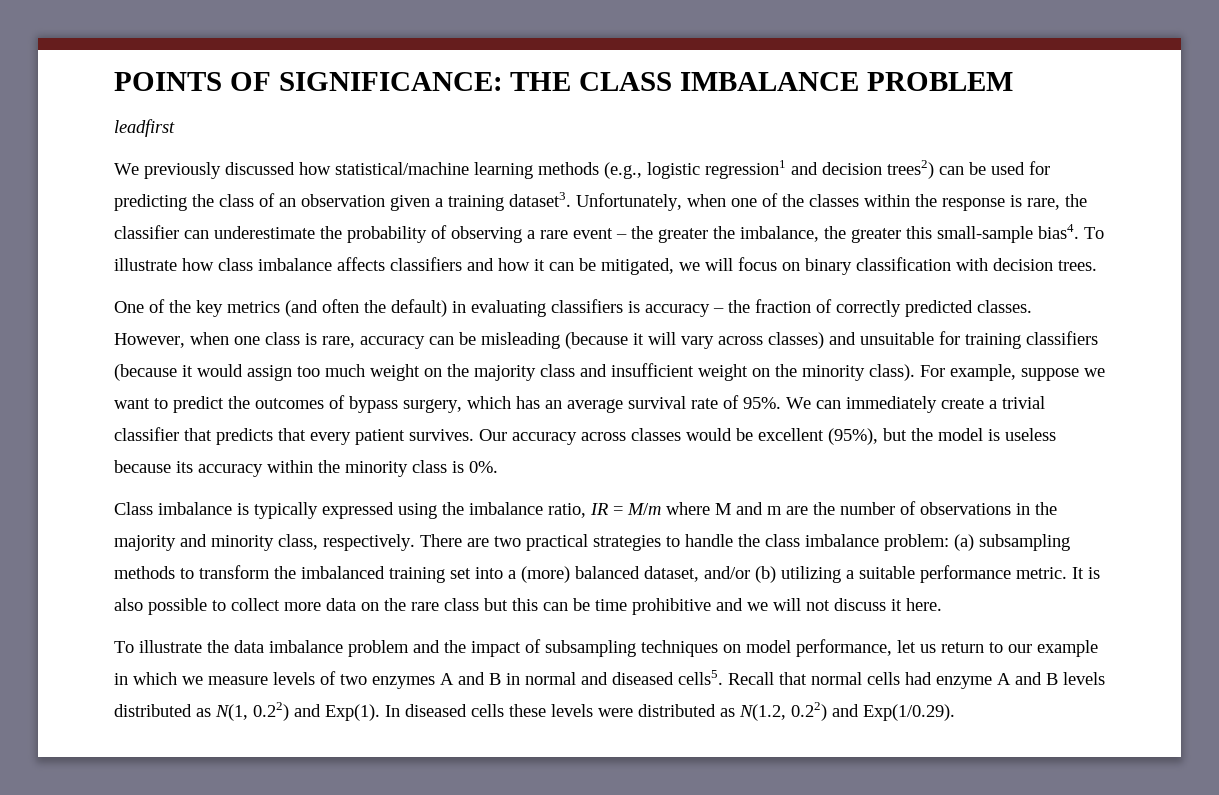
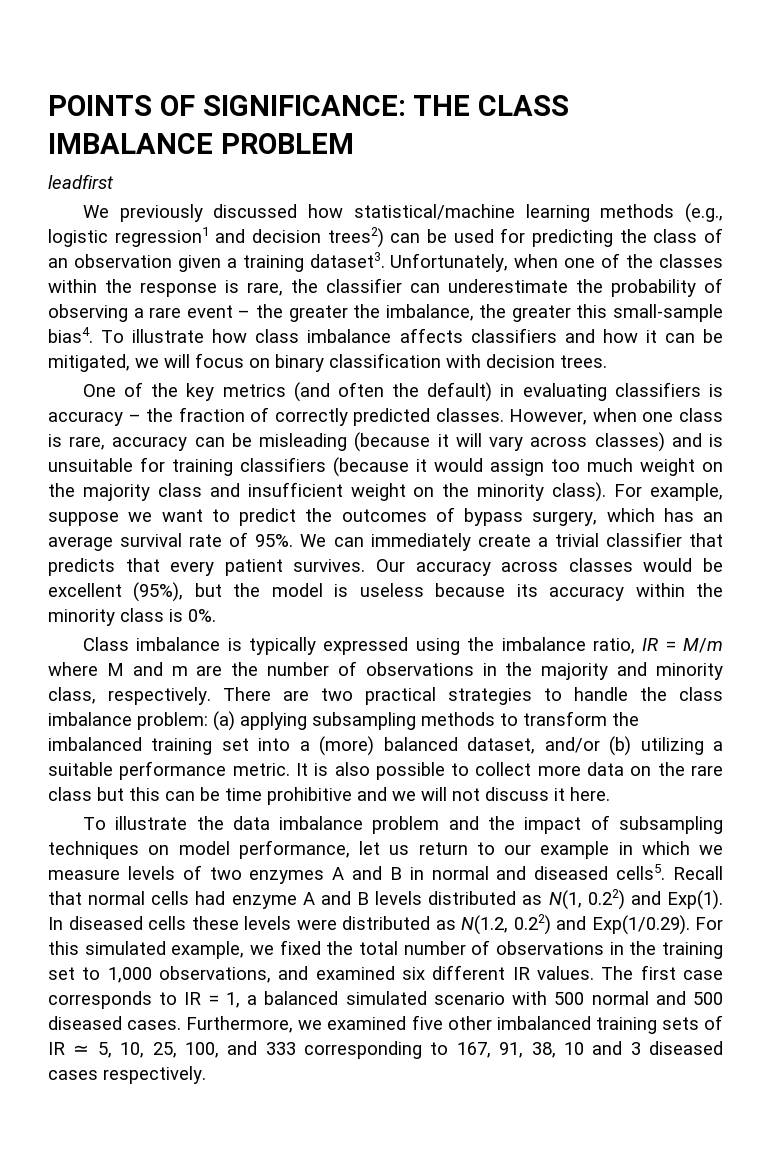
(856, 338) none -> [709,434,724,447] is
(974, 542) none -> [240,712,307,730] applying
(955, 712) none -> [695,917,723,930] [48,940,723,959] [48,965,724,983] [48,991,724,1009] [48,1015,724,1034] [48,1041,723,1059] [48,1066,206,1084] For this simulated example, we fixed the total number of observations in the training set to 1,000 observations, and examined six different IR values. The first case corresponds to IR = 1, a balanced simulated scenario with 500 normal and 500 diseased cases. Furthermore, we examined five other imbalanced training sets of IR ≃ 5, 10, 25, 100, and 333 corresponding to 167, 91, 38, 10 and 3 diseased cases respectively.

